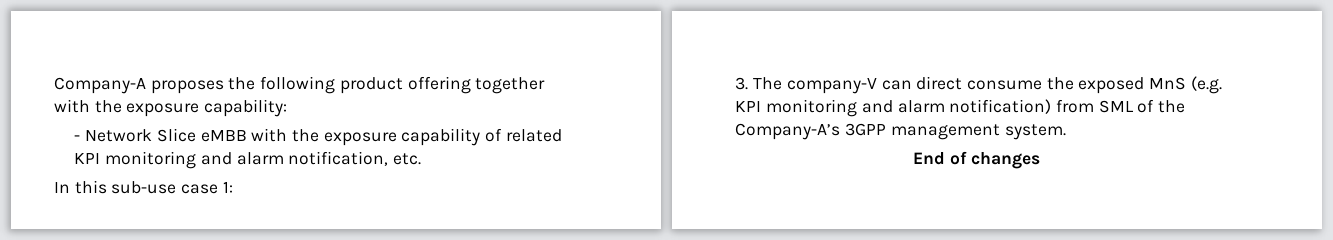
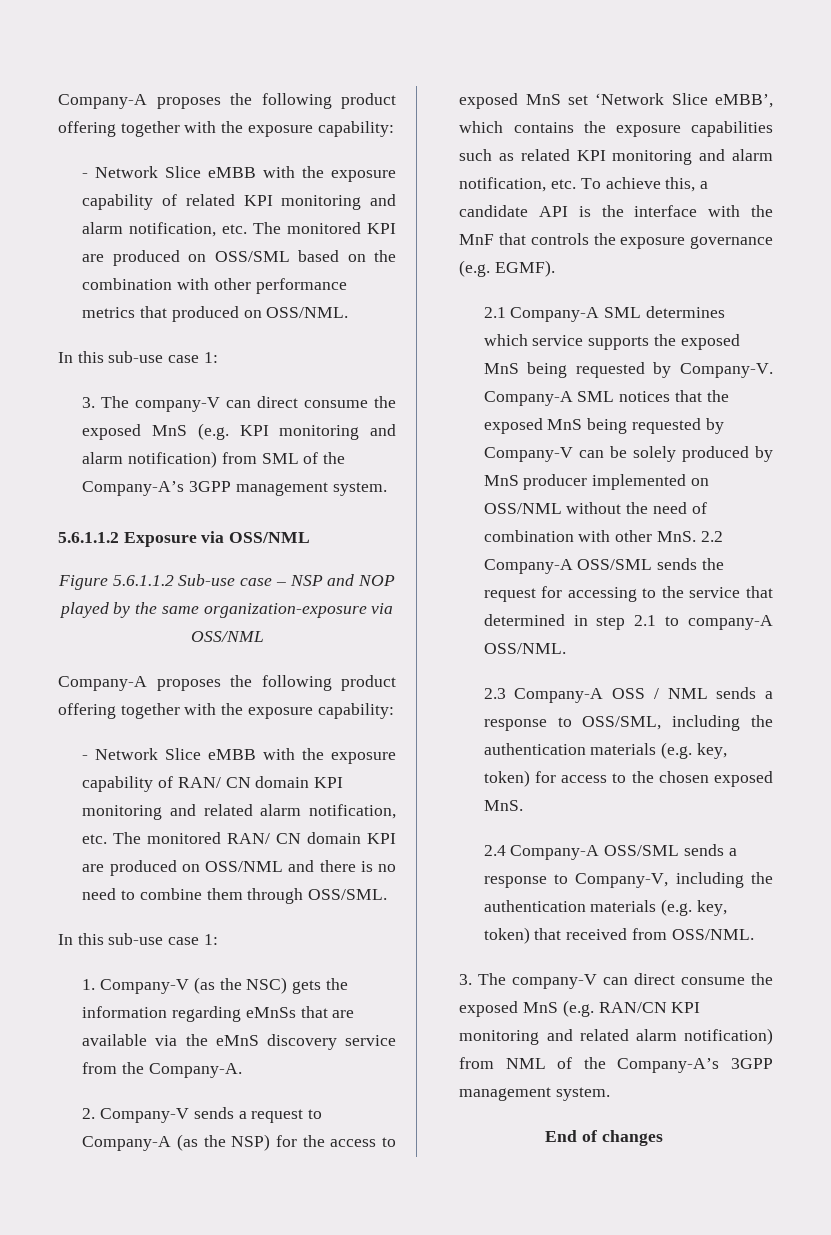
(421, 159) none -> [253,222,396,234] [82,250,396,266] [82,278,347,294] [82,306,349,322] The monitored KPI are produced on OSS/SML based on the combination with other performance metrics that produced on OSS/NML.
(1066, 132) none -> [58,531,311,547] [57,574,396,590] [58,602,394,618] [190,631,264,642] [58,675,396,691] [58,703,394,719] [82,748,396,764] [82,776,343,792] [82,804,396,820] [82,832,396,844] [82,860,396,876] [82,888,387,904] [58,933,218,945] [82,977,348,994] [82,1006,355,1022] [82,1034,396,1050] [82,1062,242,1078] [82,1107,322,1123] [82,1134,397,1151] [459,93,773,109] [459,121,773,137] [459,149,773,165] [459,177,708,192] [459,205,773,217] [459,233,773,249] [459,260,556,277] [483,306,725,322] [483,334,740,350] [483,362,773,378] [483,390,729,406] [483,418,724,434] [483,446,773,462] [483,474,709,490] [483,502,707,514] [483,530,723,542] [483,558,724,574] [483,586,773,602] [483,614,773,630] [483,643,566,654] [483,687,773,703] [483,715,773,731] [483,742,727,759] [483,770,773,787] [483,800,523,811] [483,844,737,860] [483,872,773,888] [483,899,727,916] [483,927,754,944] [459,973,773,989] [459,1000,701,1017] [459,1028,773,1045] [459,1057,773,1073] [459,1087,611,1101] // 5.6.1.1.2 Exposure via OSS/NML // Figure 5.6.1.1.2 Sub-use case – NSP and NOP played by the same organization-exposure via OSS/NML // Company-A proposes the following product offering together with the exposure capability: // - Network Slice eMBB with the exposure capability of RAN/ CN domain KPI monitoring and related alarm notification, etc. The monitored RAN/ CN domain KPI are produced on OSS/NML and there is no need to combine them through OSS/SML. // In this sub-use case 1: // 1. Company-V (as the NSC) gets the information regarding eMnSs that are available via the eMnS discovery service from the Company-A. // 2. Company-V sends a request to Company-A (as the NSP) for the access to exposed MnS set ‘Network Slice eMBB’, which contains the exposure capabilities such as related KPI monitoring and alarm notification, etc. To achieve this, a candidate API is the interface with the MnF that controls the exposure governance (e.g. EGMF). // 2.1 Company-A SML determines which service supports the exposed MnS being requested by Company-V. Company-A SML notices that the exposed MnS being requested by Company-V can be solely produced by MnS producer implemented on OSS/NML without the need of combination with other MnS. 2.2 Company-A OSS/SML sends the request for accessing to the service that determined in step 2.1 to company-A OSS/NML. // 2.3 Company-A OSS / NML sends a response to OSS/SML, including the authentication materials (e.g. key, token) for access to the chosen exposed MnS. // 2.4 Company-A OSS/SML sends a response to Company-V, including the authentication materials (e.g. key, token) that received from OSS/NML. // 3. The company-V can direct consume the exposed MnS (e.g. RAN/CN KPI monitoring and related alarm notification) from NML of the Company-A’s 3GPP management system.

